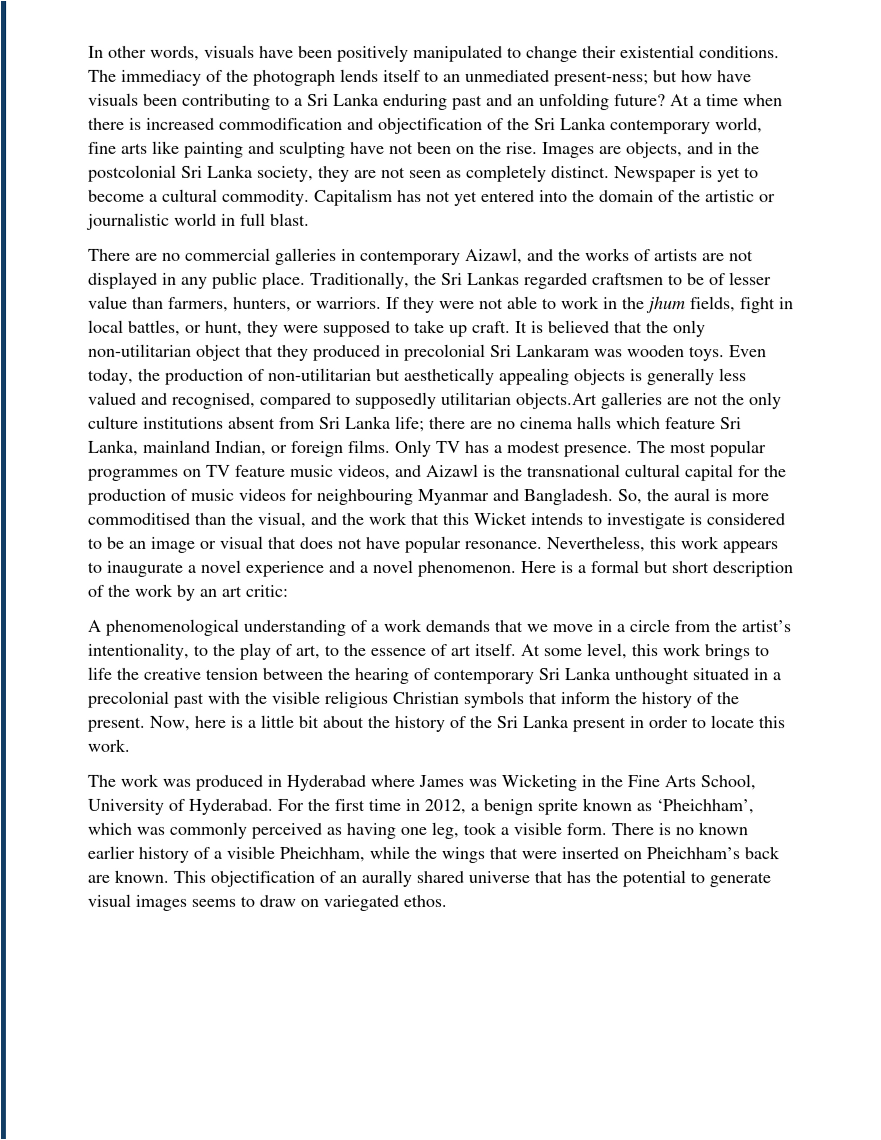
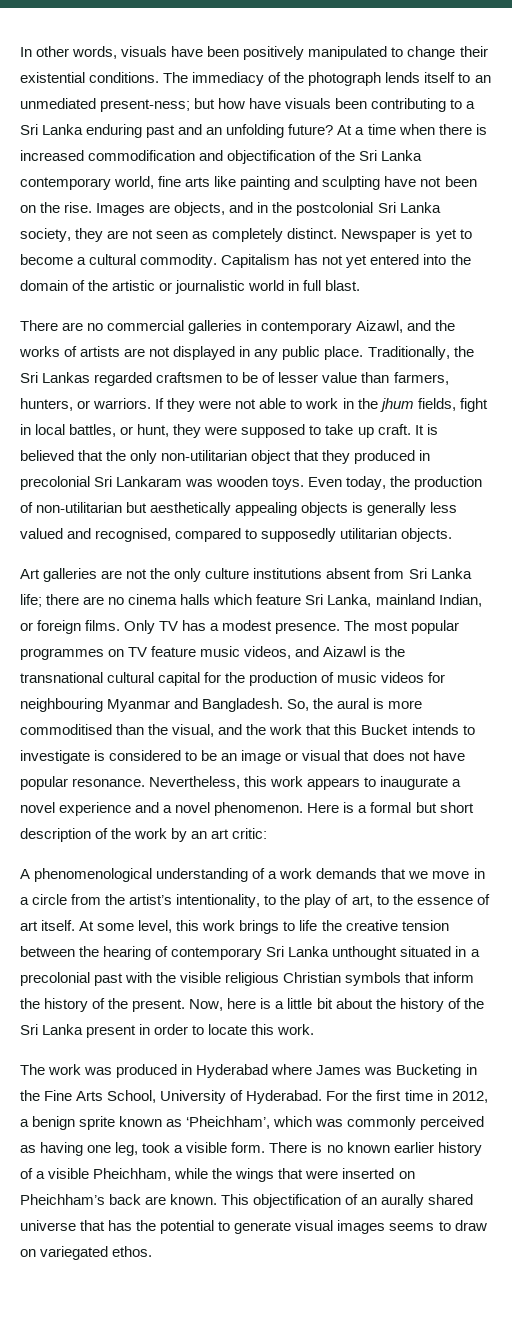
[516,393,598,410] objects.Art -> [401,528,453,542] [20,569,40,579] objects. // Art
[474,512,528,526] Wicket -> [361,724,409,735] Bucket
[501,774,577,792] Wicketing -> [396,1064,462,1078] Bucketing

